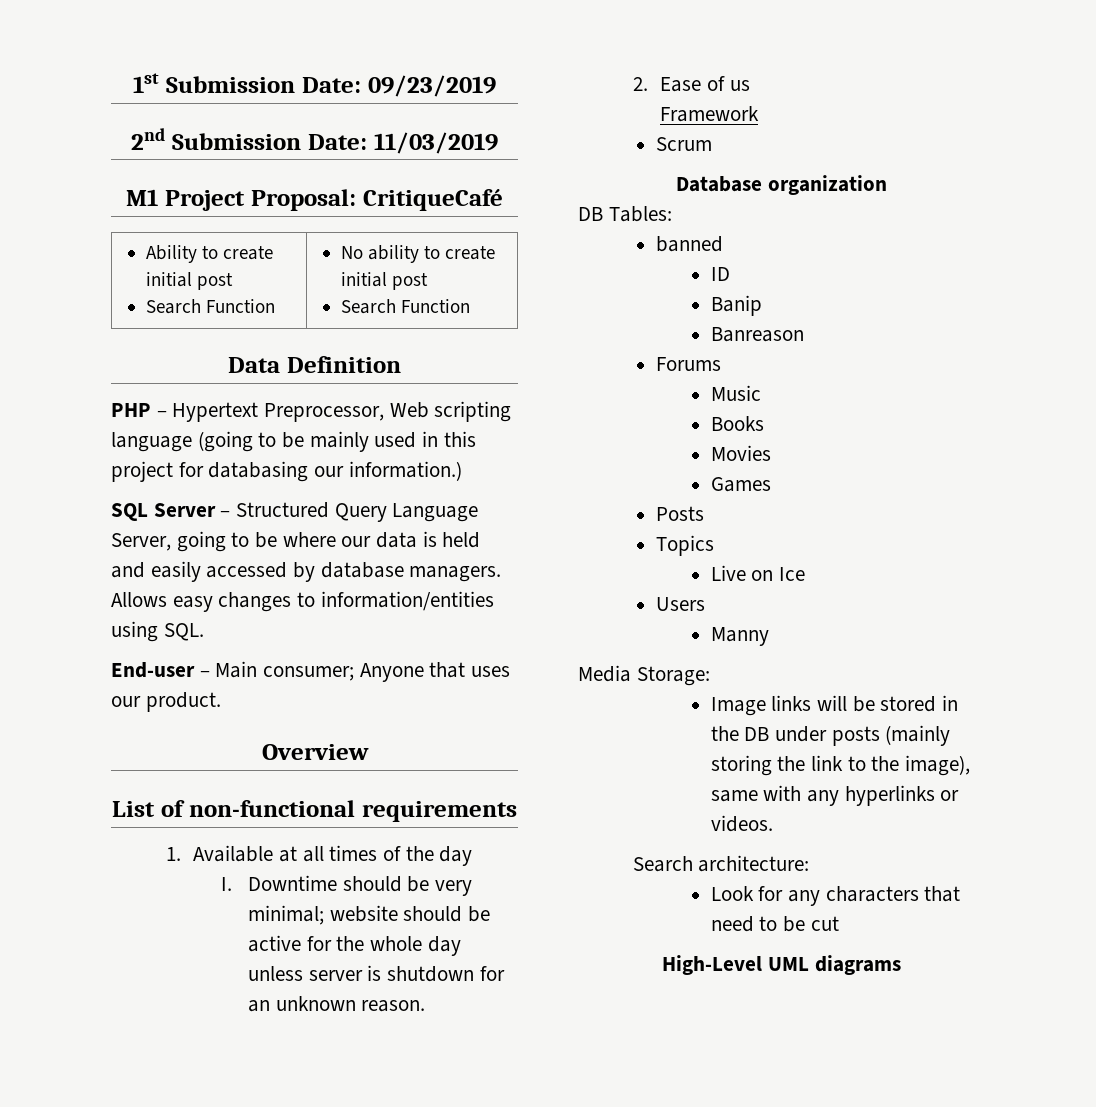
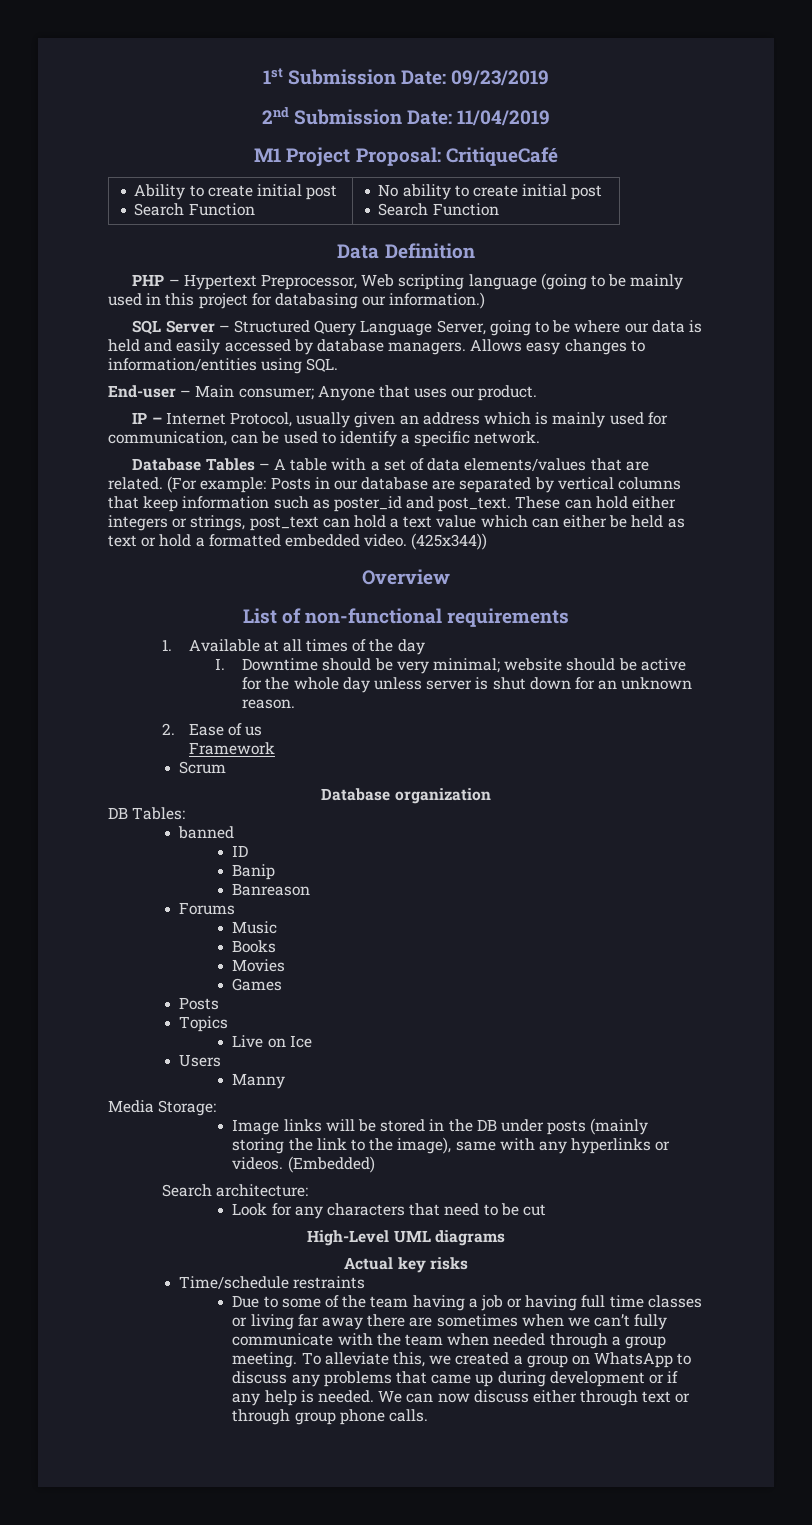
[373,132,498,154] 11/03/2019 -> [457,110,551,126] 11/04/2019
(221, 702) none -> [132,412,668,428] [108,431,541,447] [132,458,649,471] [108,476,682,493] [108,496,677,512] [108,515,685,531] [108,533,488,550] // IP – Internet Protocol, usually given an address which is mainly used for communication, can be used to identify a specific network. // Database Tables – A table with a set of data elements/values that are related. (For example: Posts in our database are separated by vertical columns that keep information such as poster_id and post_text. These can hold either integers or strings, post_text can hold a text value which can either be held as text or hold a formatted embedded video. (425x344))
[386,966,474,982] shutdown -> [492,677,571,690] shut down
(773, 823) none -> [287,1156,375,1173] (Embedded)
(901, 965) none -> [344,1257,468,1273] [178,1276,365,1289] [232,1295,702,1311] [232,1314,668,1330] [232,1333,666,1349] [232,1352,692,1368] [232,1371,679,1387] [232,1390,691,1406] [232,1409,429,1425] // Actual key risks // Time/schedule restraints // Due to some of the team having a job or having full time classes or living far away there are sometimes when we can’t fully communicate with the team when needed through a group meeting. To alleviate this, we created a group on WhatsApp to discuss any problems that came up during development or if any help is needed. We can now discuss either through text or through group phone calls.

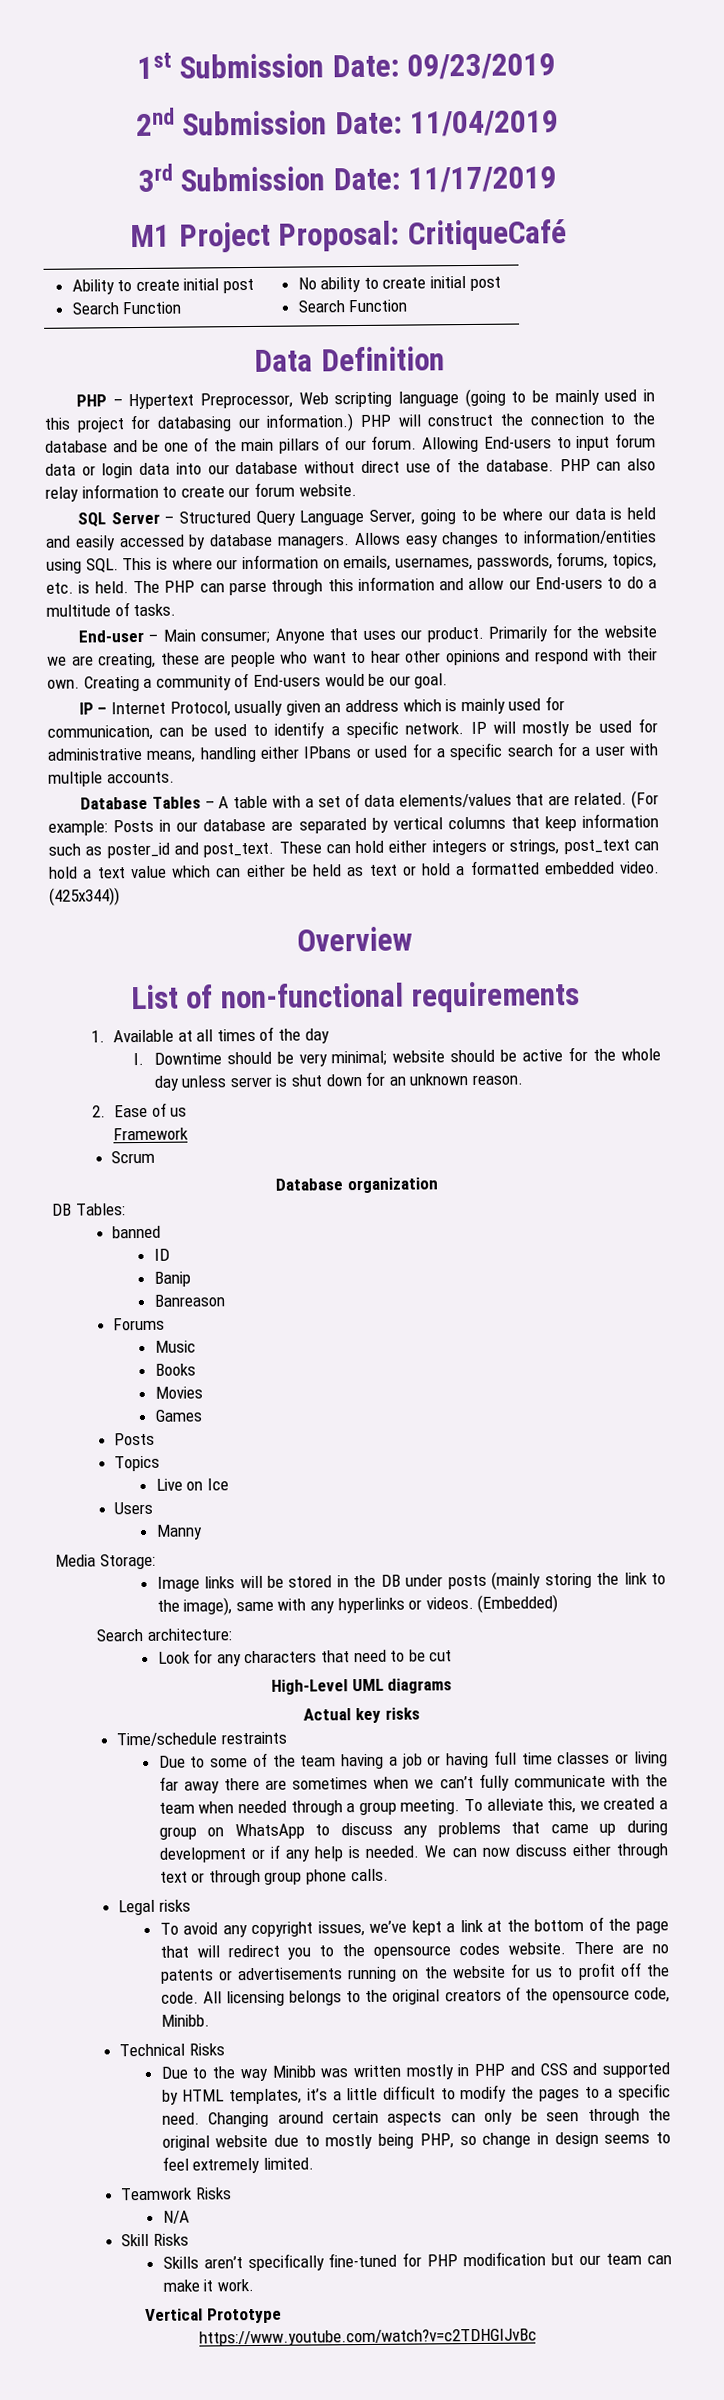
(551, 118) none -> [137,163,558,193] // 3rd Submission Date: 11/17/2019
(486, 300) none -> [359,412,655,427] [45,433,656,454] [45,458,657,479] [45,482,357,502] PHP will construct the connection to the database and be one of the main pillars of our forum. Allowing End-users to input forum data or login data into our database without direct use of the database. PHP can also relay information to create our forum website.
(339, 365) none -> [122,551,657,572] [46,576,657,596] [46,602,177,617] This is where our information on emails, usernames, passwords, forums, topics, etc. is held. The PHP can parse through this information and allow our End-users to do a multitude of tasks.
(538, 393) none -> [488,624,657,642] [47,648,658,669] [47,673,449,692] Primarily for the website we are creating, these are people who want to hear other opinions and respond with their own. Creating a community of End-users would be our goal.
(541, 437) none -> [470,718,659,737] [47,742,658,763] [48,771,175,787] IP will mostly be used for administrative means, handling either IPbans or used for a specific search for a user with multiple accounts.
(429, 1415) none -> [118,1899,191,1916] [159,1916,669,1938] [159,1941,669,1960] [159,1962,670,1984] [160,1986,670,2007] [160,2014,210,2027] [119,2043,225,2057] [160,2062,671,2082] [161,2083,672,2105] [161,2108,671,2128] [161,2131,671,2151] [161,2156,314,2174] [120,2187,232,2201] [162,2210,190,2224] [121,2233,189,2247] [162,2251,673,2272] [162,2279,254,2292] [144,2307,282,2324] [198,2328,537,2347] // Legal risks // To avoid any copyright issues, we’ve kept a link at the bottom of the page that will redirect you to the opensource codes website. There are no patents or advertisements running on the website for us to profit off the code. All licensing belongs to the original creators of the opensource code, Minibb. // Technical Risks // Due to the way Minibb was written mostly in PHP and CSS and supported by HTML templates, it’s a little difficult to modify the pages to a specific need. Changing around certain aspects can only be seen through the original website due to mostly being PHP, so change in design seems to feel extremely limited. // Teamwork Risks // N/A // Skill Risks // Skills aren’t specifically fine-tuned for PHP modification but our team can make it work. // Vertical Prototype // https://www.youtube.com/watch?v=c2TDHGIJvBc

